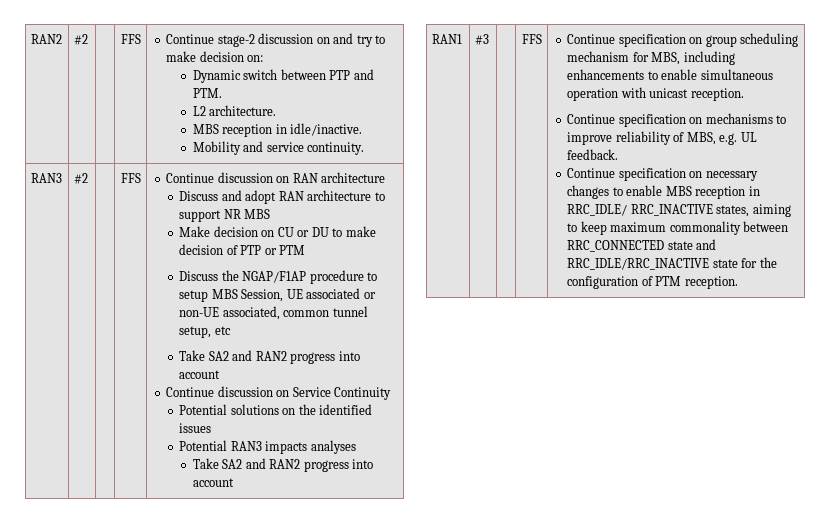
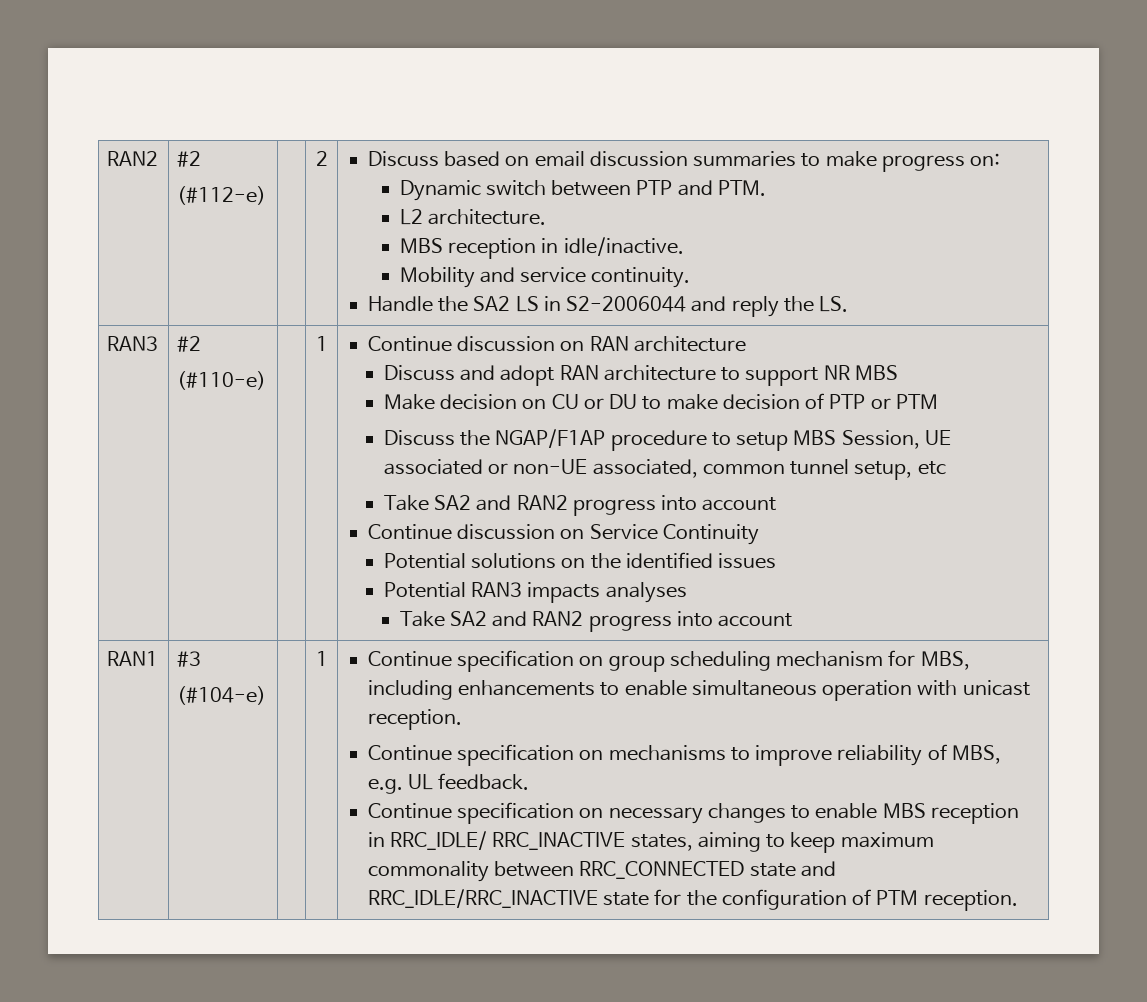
[120,34,141,44] [166,33,386,47] [166,51,244,62] | | FFS | Continue stage-2 discussion on and try to make decision -> [177,186,267,205] [315,151,328,166] [367,151,965,172] // (#112-e) | | 2 | Discuss based on email discussion summaries to make progress
(365, 148) none -> [367,296,849,317] // Handle the SA2 LS in S2-2006044 and reply the LS.
[120,173,141,183] | | FFS -> [177,371,267,390] [315,336,328,351] // (#110-e) | | 1
[521,34,542,44] | | FFS -> [177,686,267,705] [315,651,328,666] // (#104-e) | | 1

